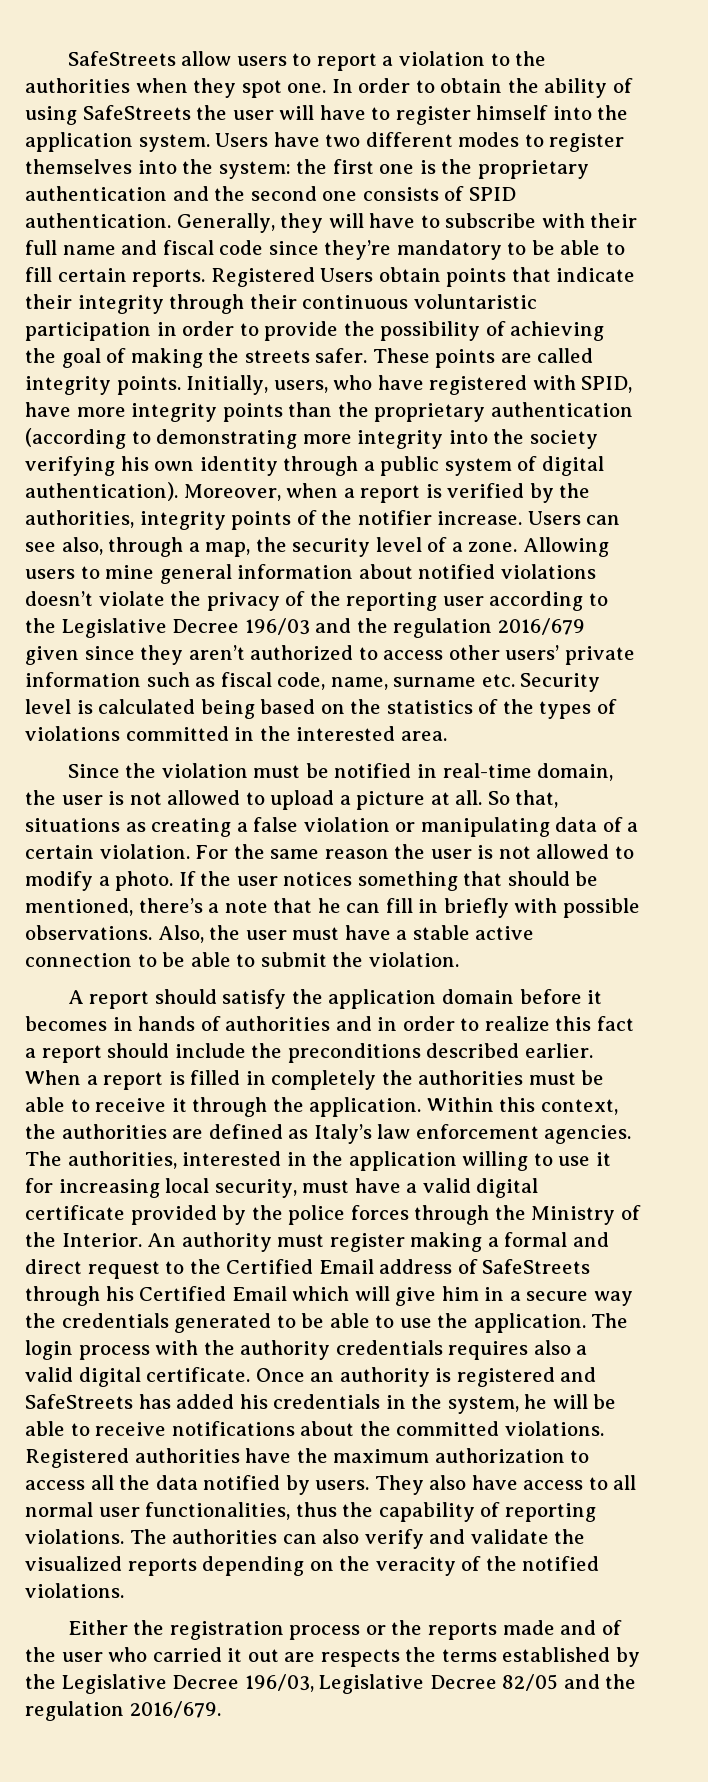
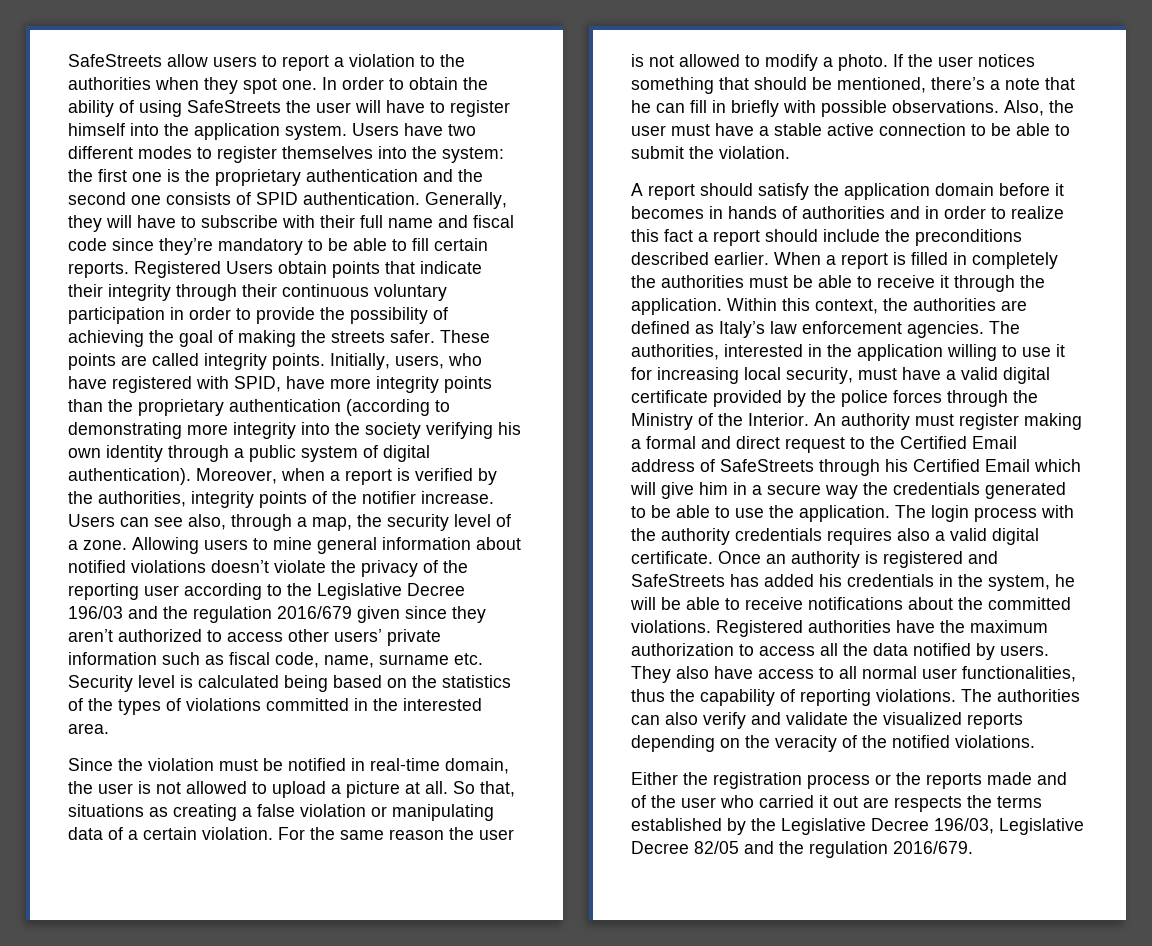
[413,294,537,309] voluntaristic -> [374,284,447,301] voluntary

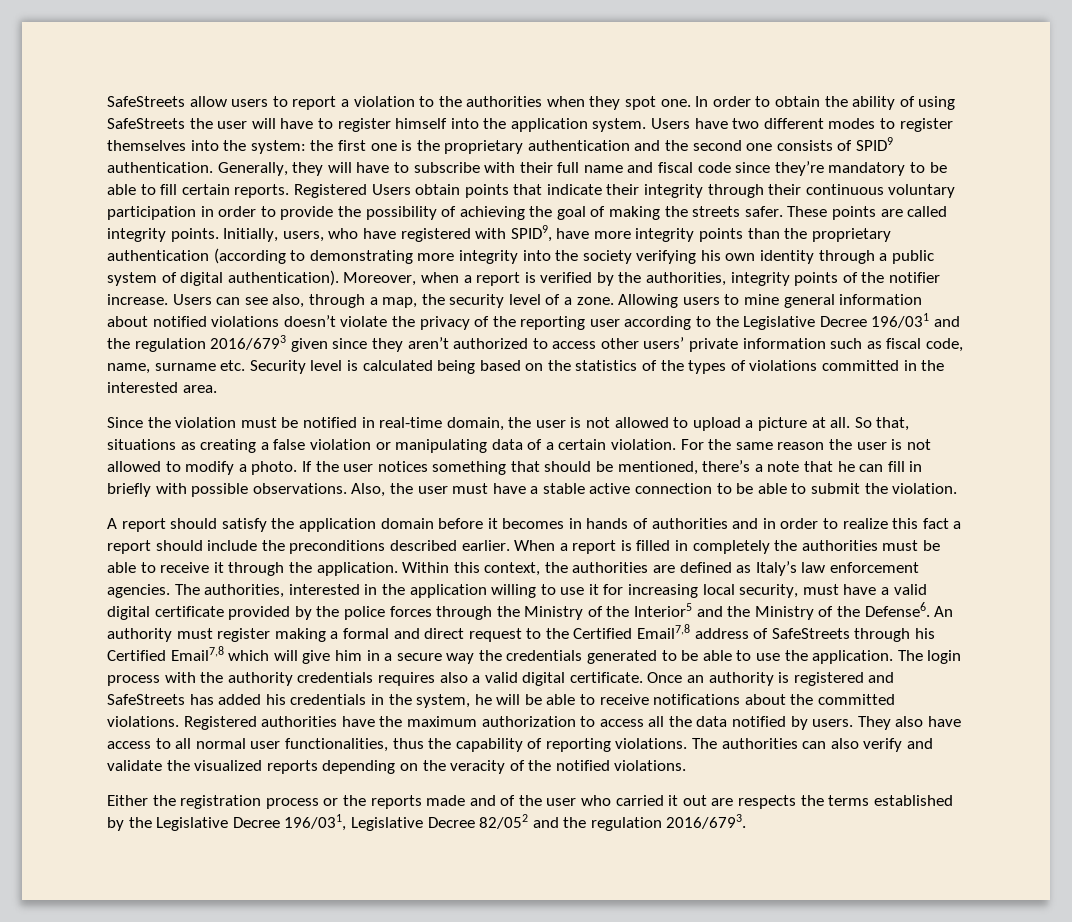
[256,192,298,205] SPID -> [856,137,894,151] SPID9
[234,376,281,392] SPID, -> [510,225,552,242] SPID9,
[68,606,352,623] 196/03 and the regulation 2016/679 -> [871,313,961,328] [107,335,287,352] 196/031 and the regulation 2016/6793
[748,413,809,426] Interior. -> [634,602,930,620] Interior5 and the Ministry of the Defense6.
[972,436,1017,449] Email -> [637,624,691,639] Email7,8
[985,459,1030,472] Email -> [170,646,224,661] Email7,8
[934,818,1084,835] [631,841,973,858] 196/03, Legislative Decree 82/05 and the regulation 2016/679. -> [284,814,747,831] 196/031, Legislative Decree 82/052 and the regulation 2016/6793.

